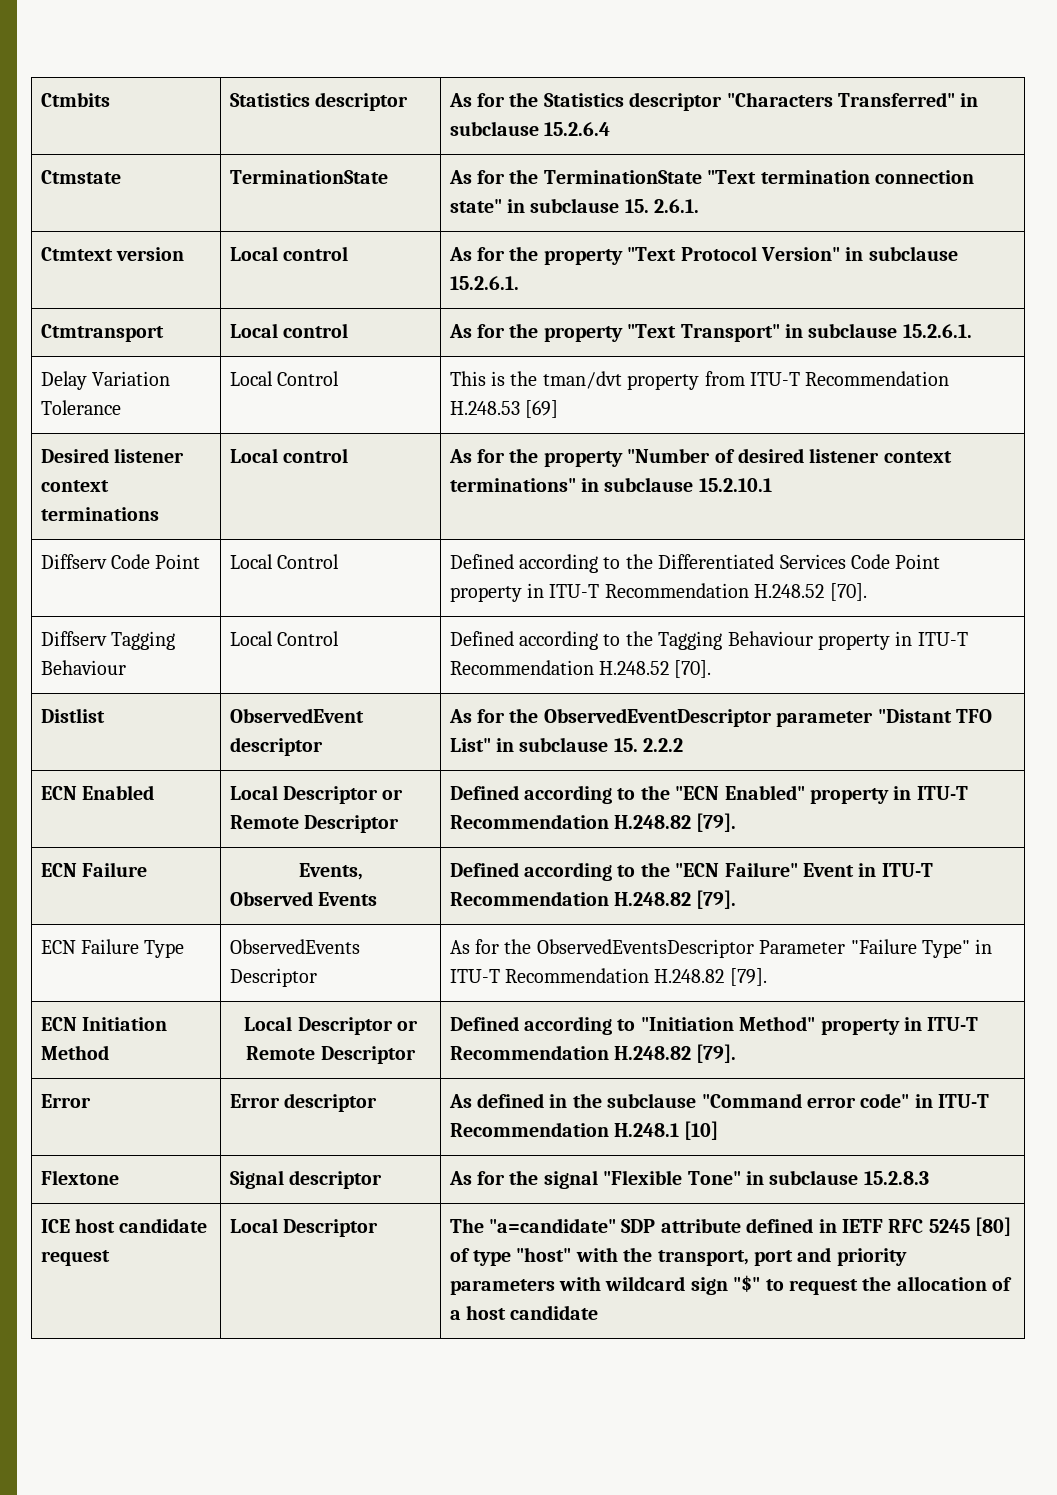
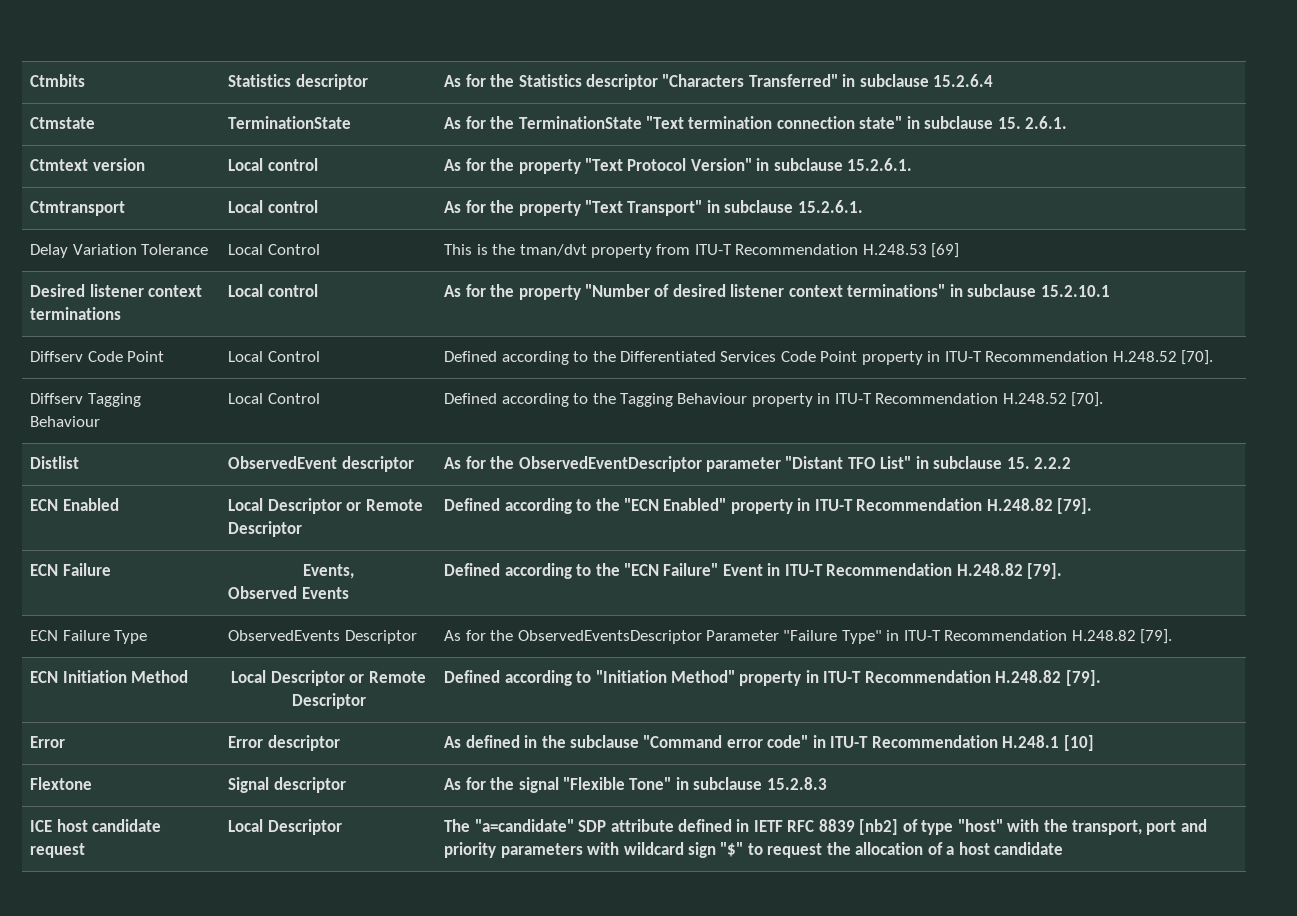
[928,1217,1012,1236] 5245 [80] -> [818,819,899,835] 8839 [nb2]

